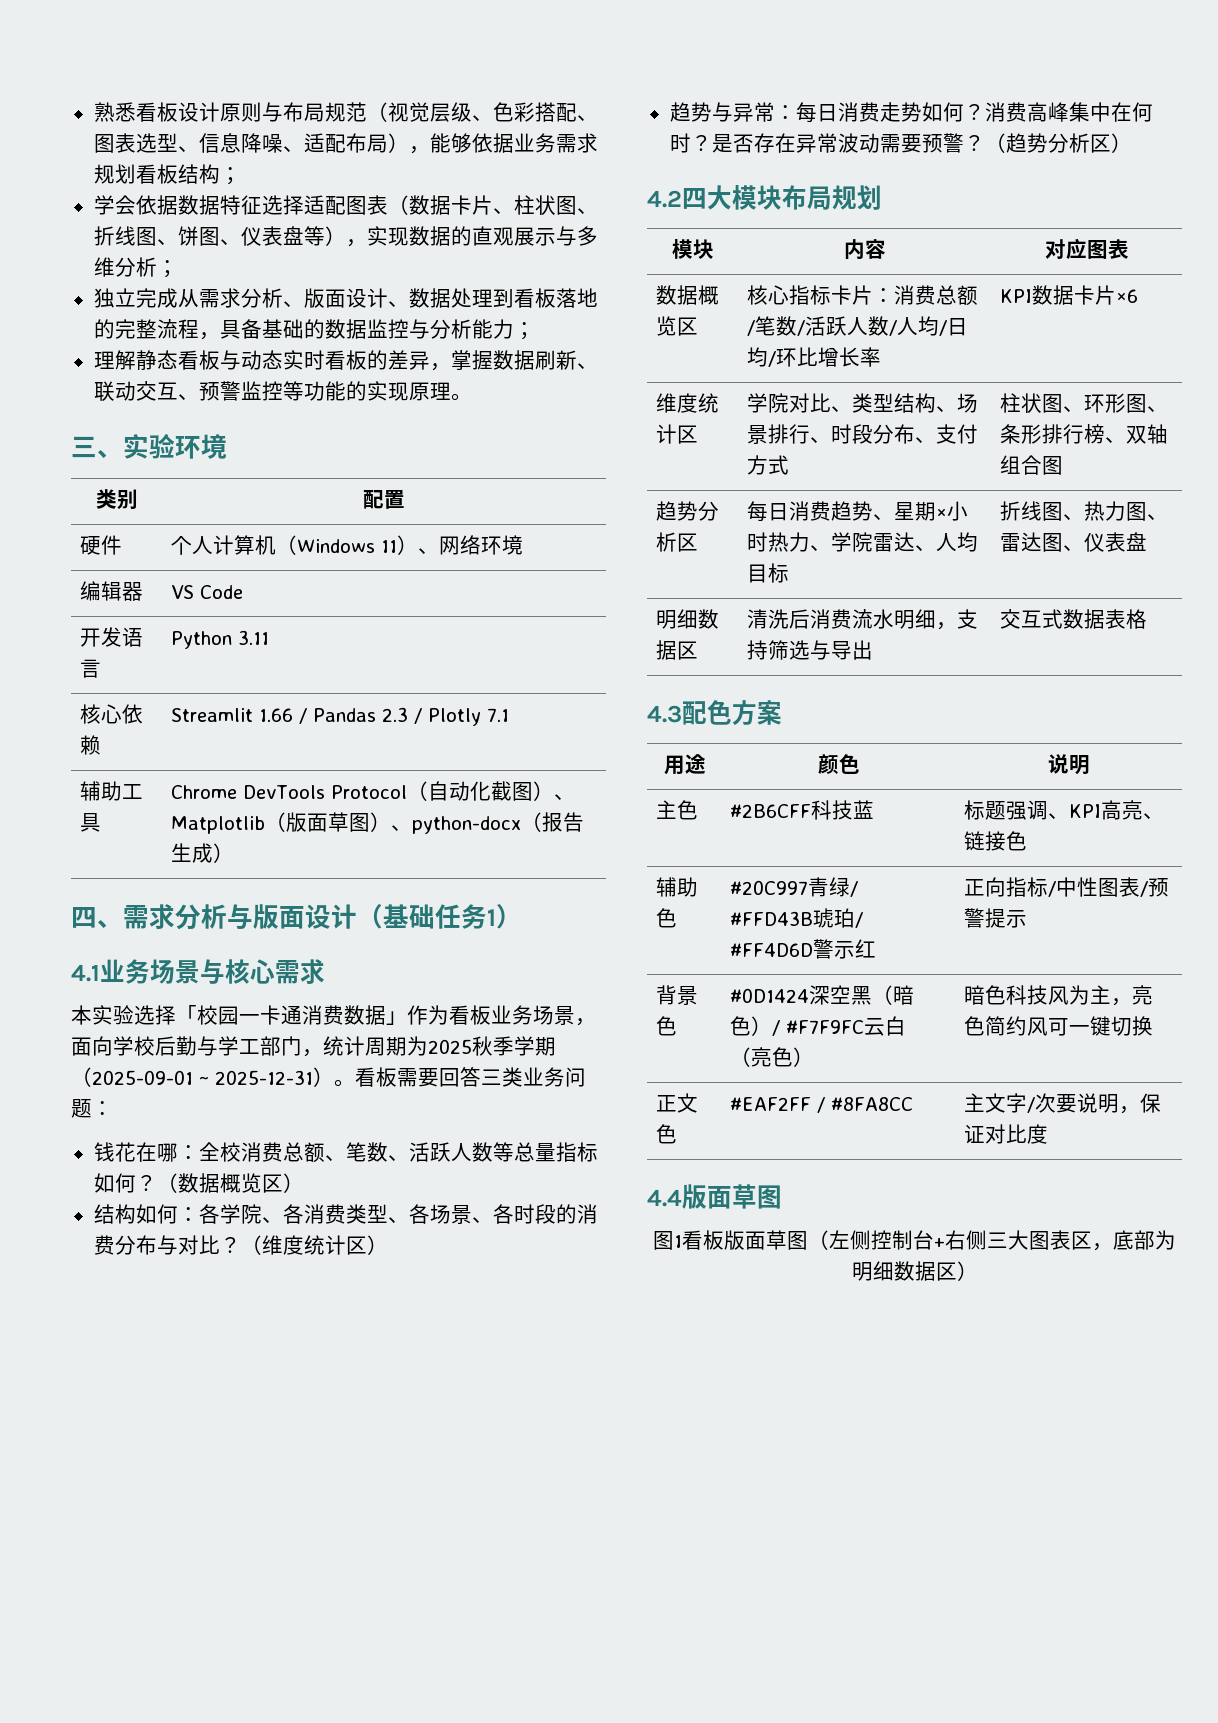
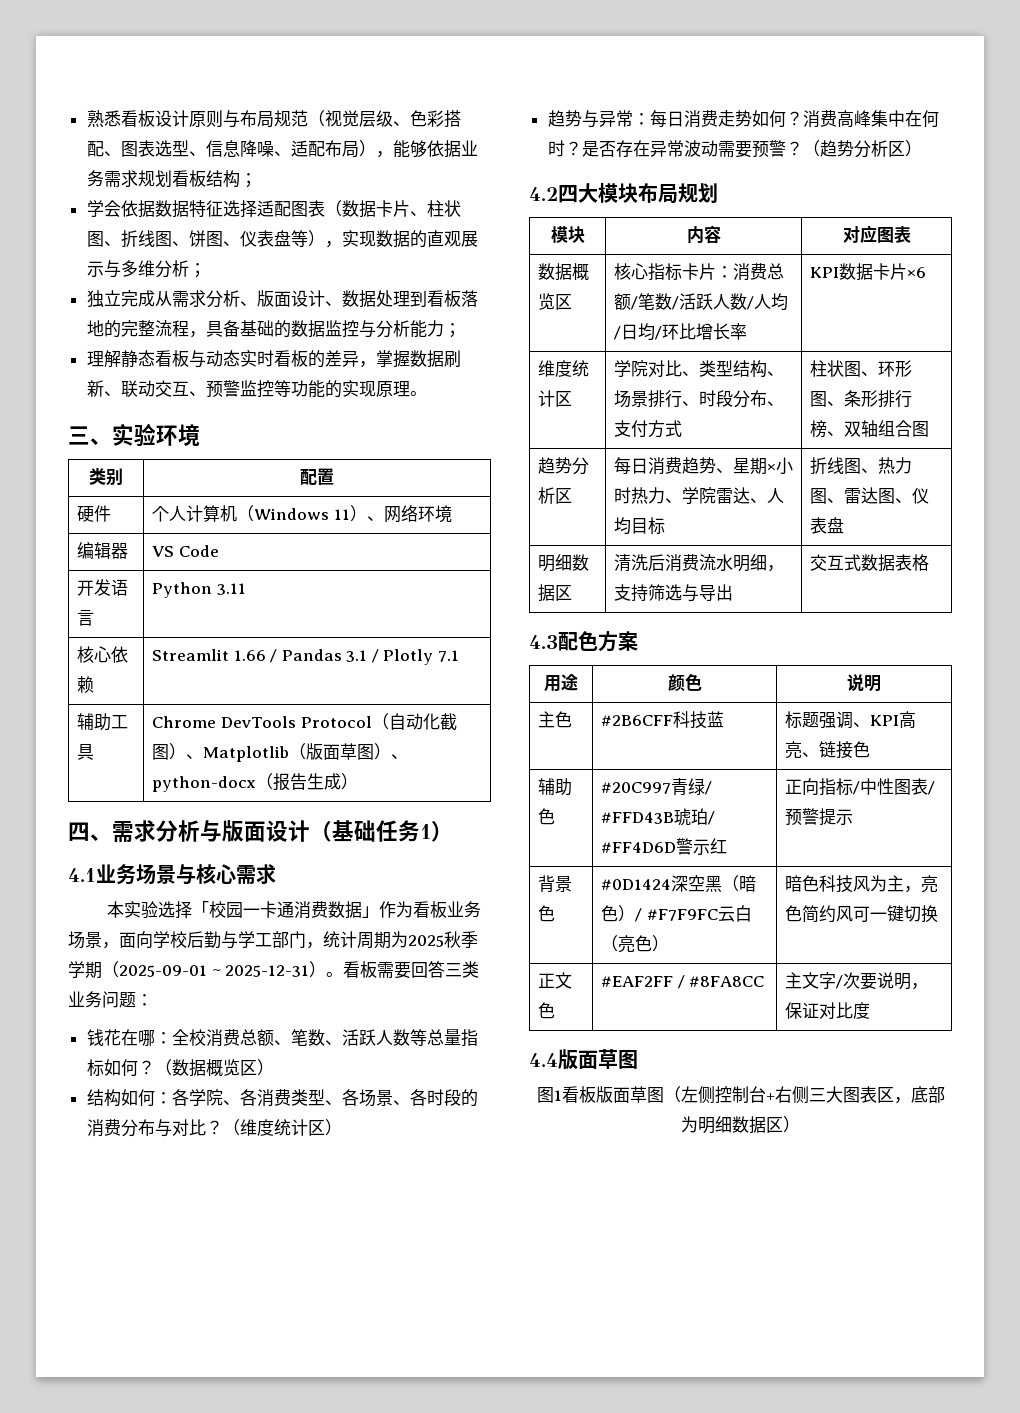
[382,707,409,722] 2.3 -> [346,650,368,662] 3.1

